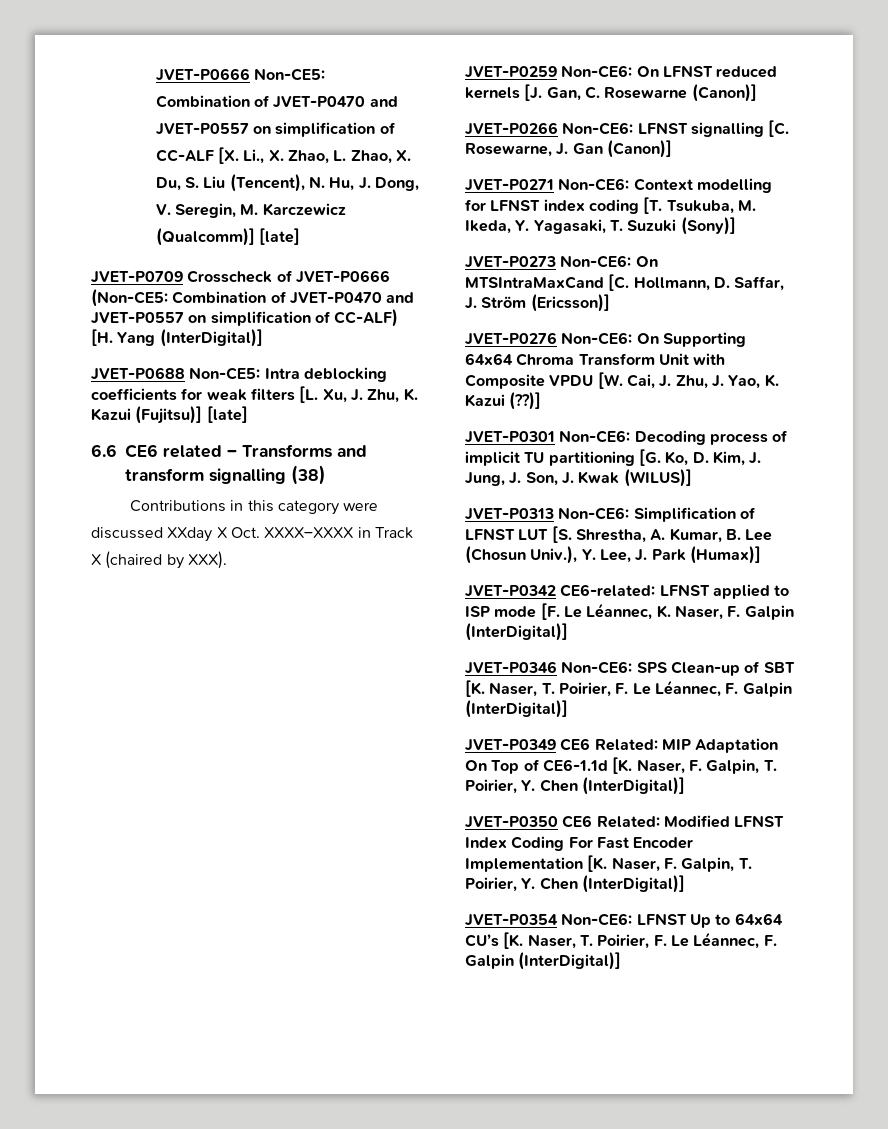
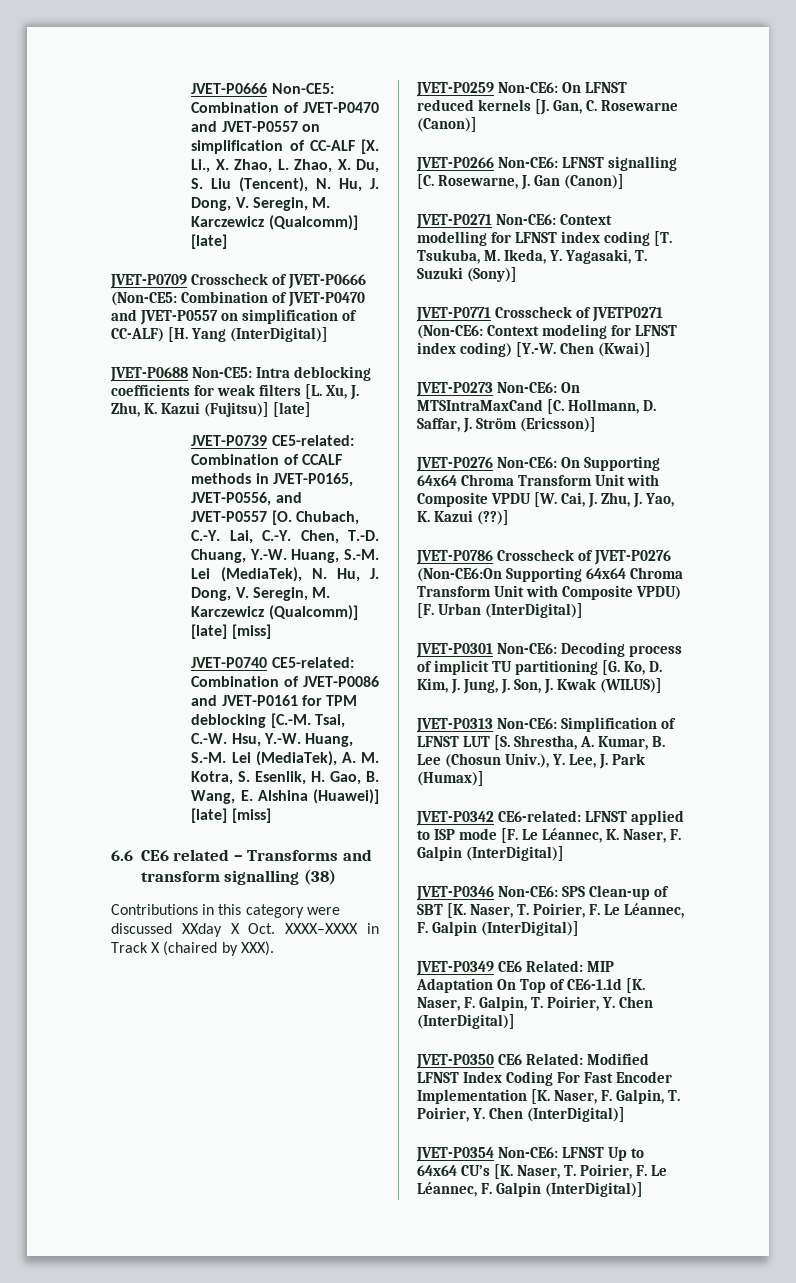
(248, 414) none -> [191,435,354,446] [191,454,342,465] [191,473,353,487] [191,492,302,506] [191,510,359,525] [191,530,379,544] [191,549,379,563] [191,567,379,582] [191,587,330,601] [191,605,358,620] [191,624,271,639] [191,657,354,668] [191,676,379,687] [191,695,357,706] [191,713,345,728] [191,733,353,747] [191,751,379,766] [191,771,380,785] [191,789,379,804] [191,808,271,823] // JVET-P0739 CE5-related: Combination of CCALF methods in JVET-P0165, JVET-P0556, and JVET-P0557 [O. Chubach, C.-Y. Lai, C.-Y. Chen, T.-D. Chuang, Y.-W. Huang, S.-M. Lei (MediaTek), N. Hu, J. Dong, V. Seregin, M. Karczewicz (Qualcomm)] [late] [miss] // JVET-P0740 CE5-related: Combination of JVET-P0086 and JVET-P0161 for TPM deblocking [C.-M. Tsai, C.-W. Hsu, Y.-W. Huang, S.-M. Lei (MediaTek), A. M. Kotra, S. Esenlik, H. Gao, B. Wang, E. Alshina (Huawei)] [late] [miss]
(736, 226) none -> [416,306,664,322] [417,324,678,339] [417,342,652,357] // JVET-P0771 Crosscheck of JVETP0271 (Non-CE6: Context modeling for LFNST index coding) [Y.-W. Chen (Kwai)]
(542, 401) none -> [416,549,672,565] [417,567,684,582] [417,585,682,600] [417,603,584,618] // JVET-P0786 Crosscheck of JVET-P0276 (Non-CE6:On Supporting 64x64 Chroma Transform Unit with Composite VPDU) [F. Urban (InterDigital)]

